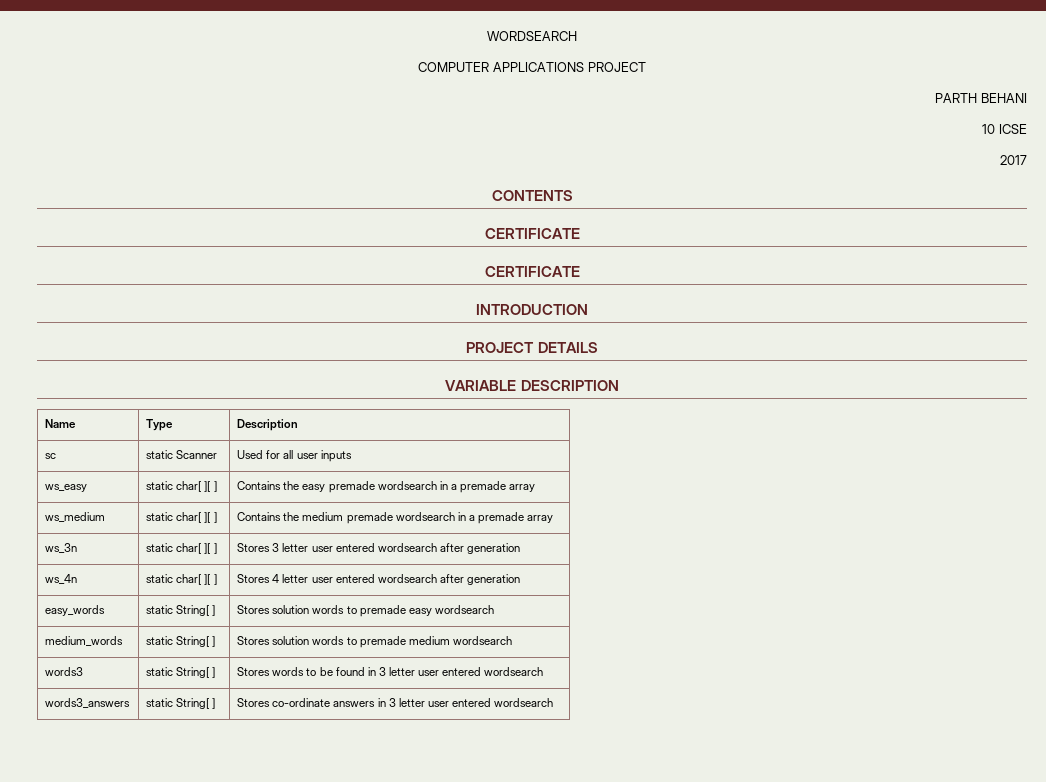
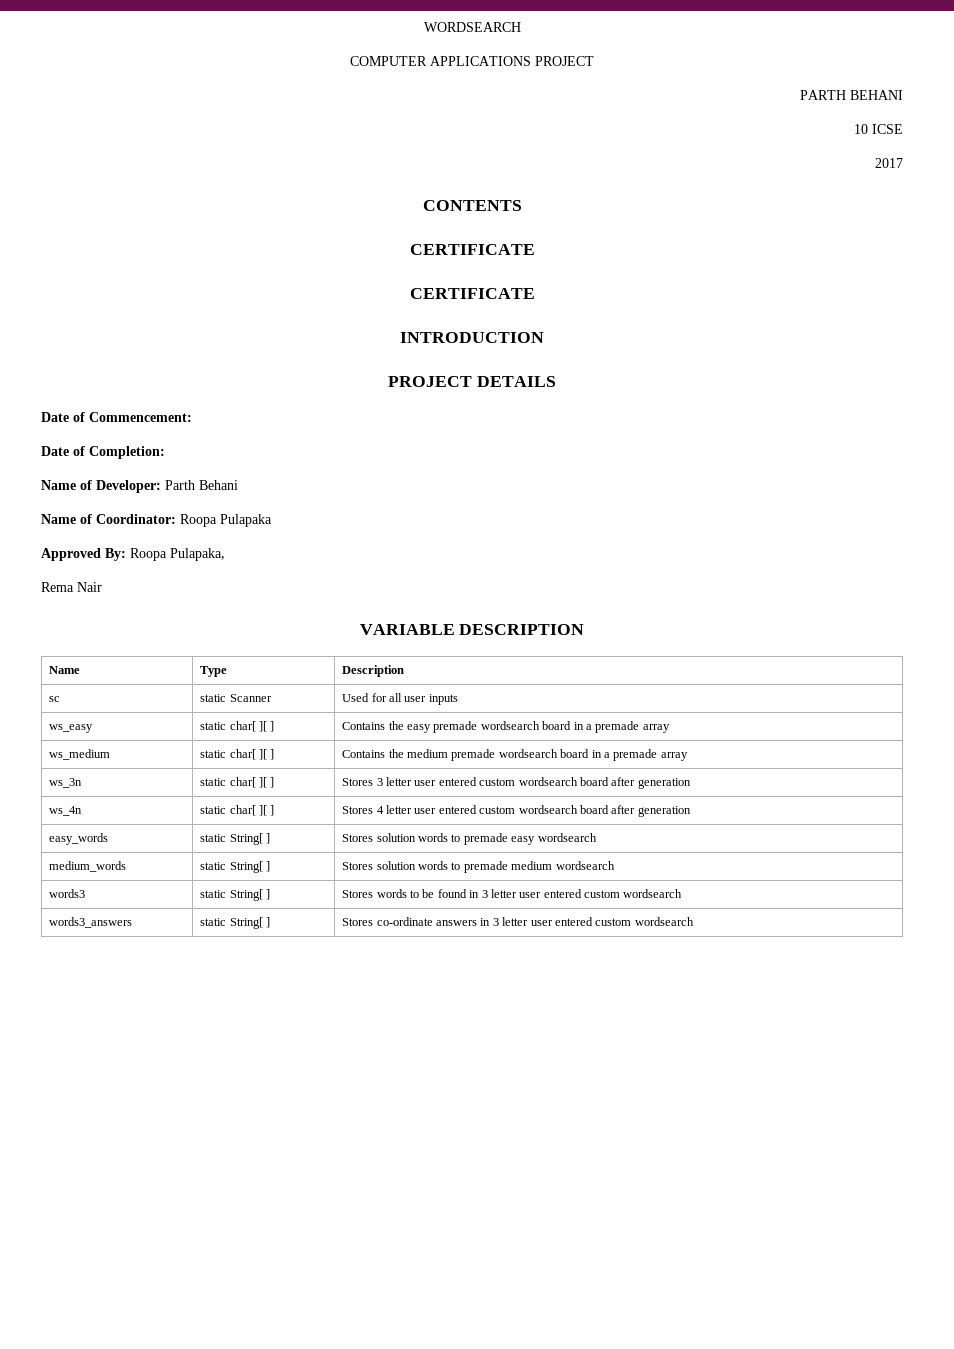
(598, 347) none -> [41,412,192,422] [41,446,165,459] [41,480,238,493] [41,514,272,527] [41,548,225,561] [41,582,102,592] // Date of Commencement: // Date of Completion: // Name of Developer: Parth Behani // Name of Coordinator: Roopa Pulapaka // Approved By: Roopa Pulapaka, // Rema Nair
(437, 485) none -> [542,721,572,730] board
(455, 516) none -> [560,749,590,758] board
[377,543,437,552] wordsearch -> [479,777,609,786] custom wordsearch board
[377,574,437,583] wordsearch -> [479,805,609,814] custom wordsearch board
(482, 671) none -> [584,890,621,898] custom
(491, 702) none -> [595,918,632,926] custom

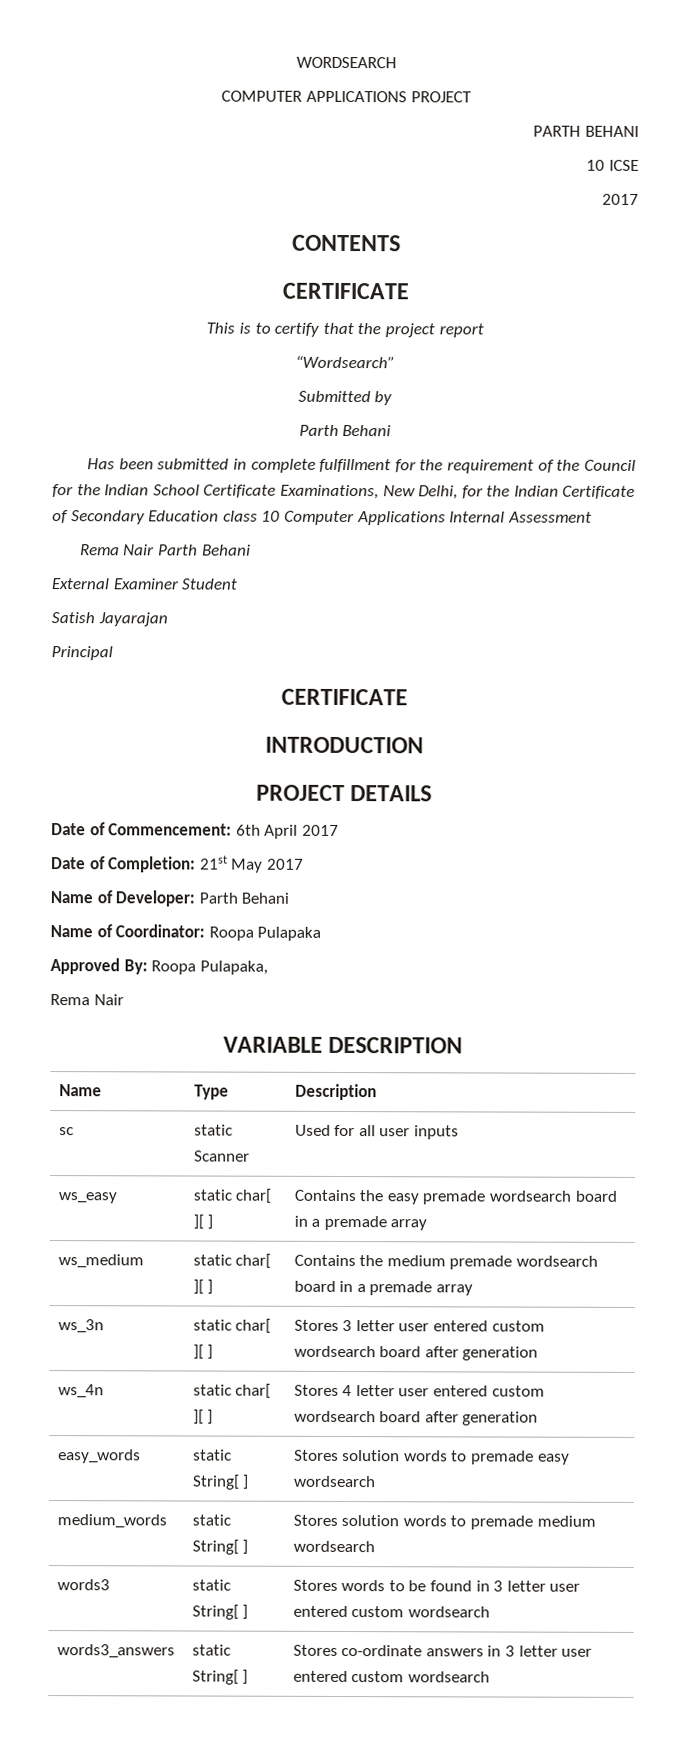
(535, 249) none -> [206,322,484,338] [295,355,395,369] [297,390,393,406] [298,424,392,437] [87,458,636,474] [52,484,636,500] [52,510,592,526] [79,544,251,556] [51,578,239,590] [51,612,168,627] [51,646,113,661] // This is to certify that the project report // “Wordsearch” // Submitted by // Parth Behani // Has been submitted in complete fulfillment for the requirement of the Council for the Indian School Certificate Examinations, New Delhi, for the Indian Certificate of Secondary Education class 10 Computer Applications Internal Assessment // Rema Nair Parth Behani // External Examiner Student // Satish Jayarajan // Principal
(192, 417) none -> [235,824,339,839] 6th April 2017
(165, 452) none -> [199,855,304,873] 21st May 2017

